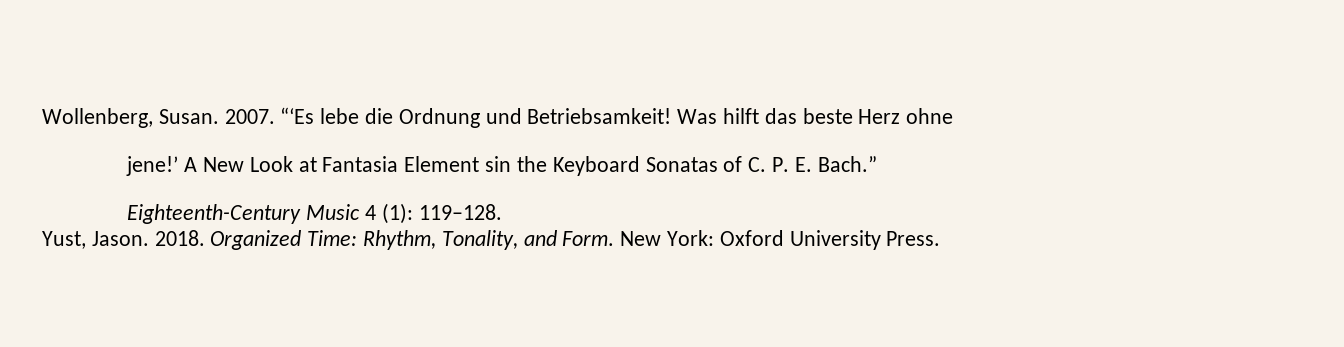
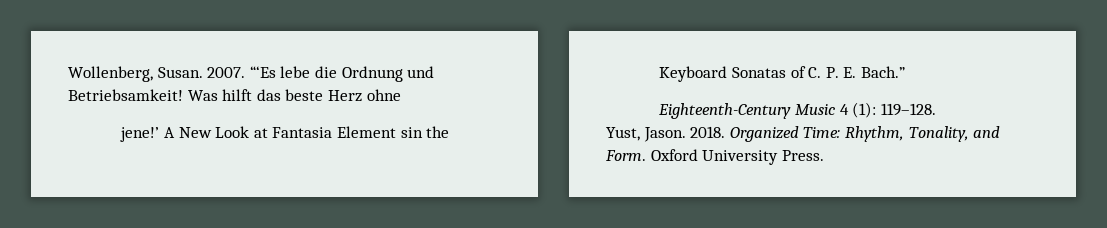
[620,230,715,246] New York: -> (646, 155) none

